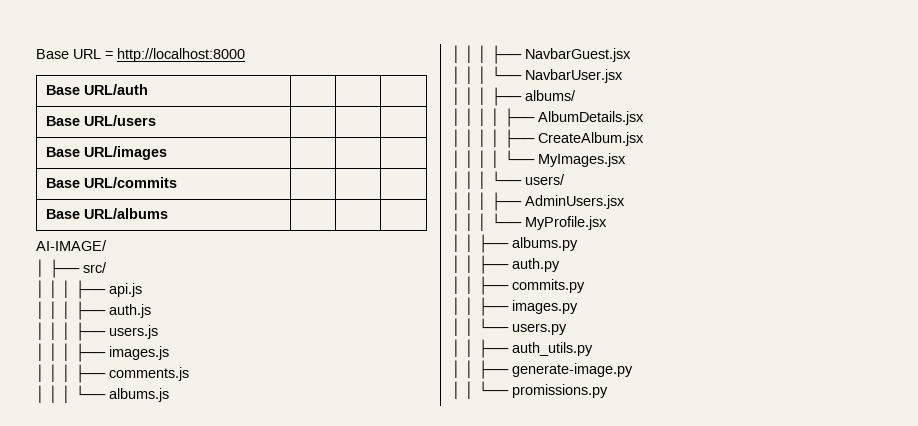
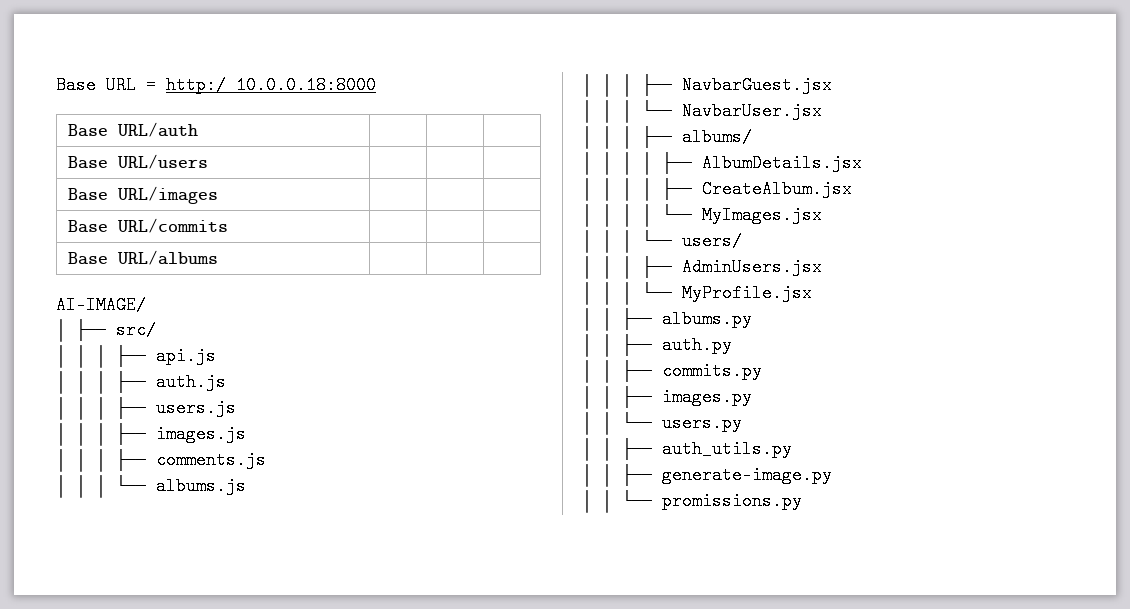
[117,48,245,62] http://localhost:8000 -> [166,76,376,94] http:/ 10.0.0.18:8000

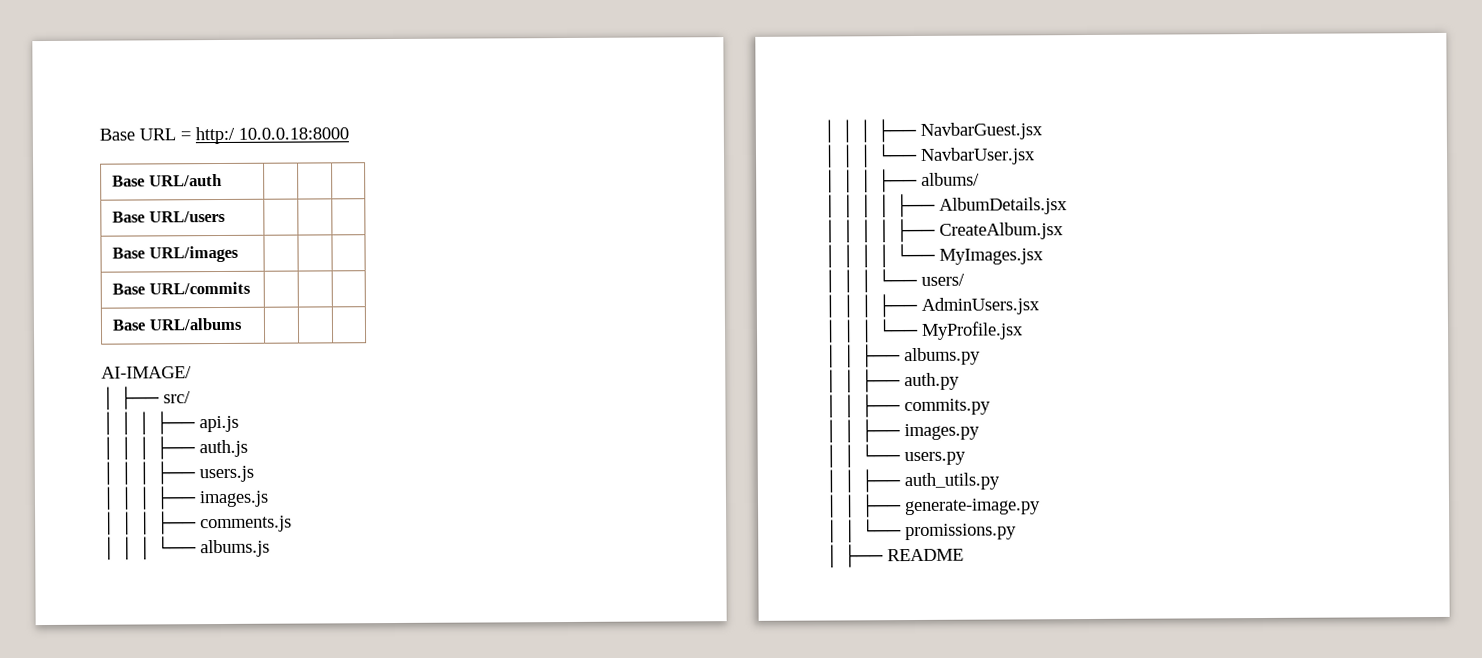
(802, 501) none -> [825,544,964,568] // │ ├── README

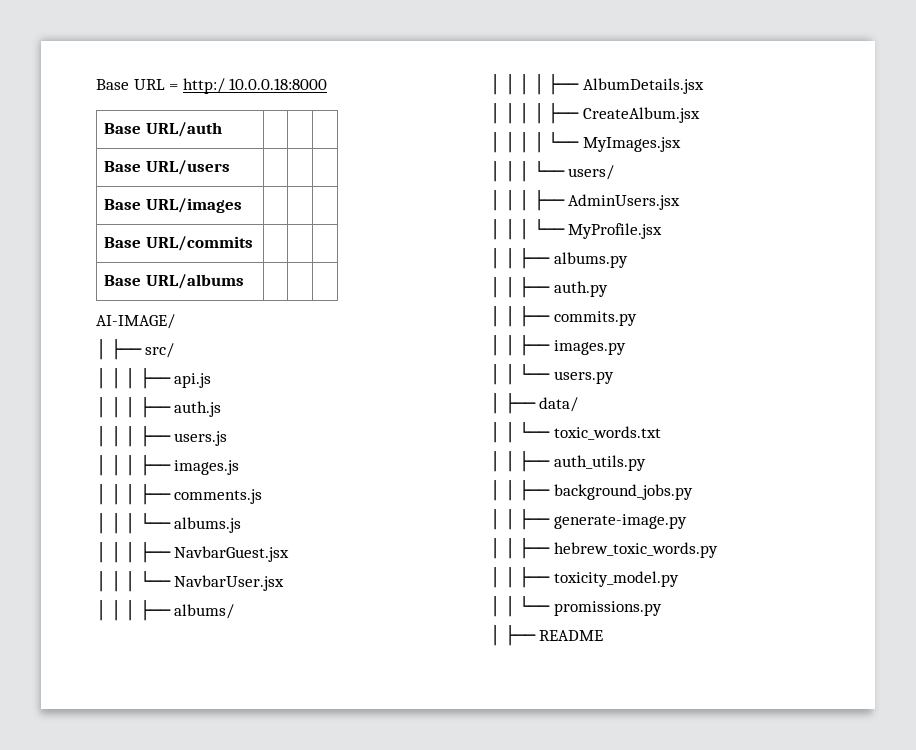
(966, 458) none -> [490,393,579,414] [490,422,661,443] // │ ├── data/ // │ │ └── toxic_words.txt
(1000, 481) none -> [490,480,693,501] // │ │ ├── background_jobs.py
(1041, 507) none -> [490,538,718,559] [490,567,679,588] // │ │ ├── hebrew_toxic_words.py // │ │ ├── toxicity_model.py

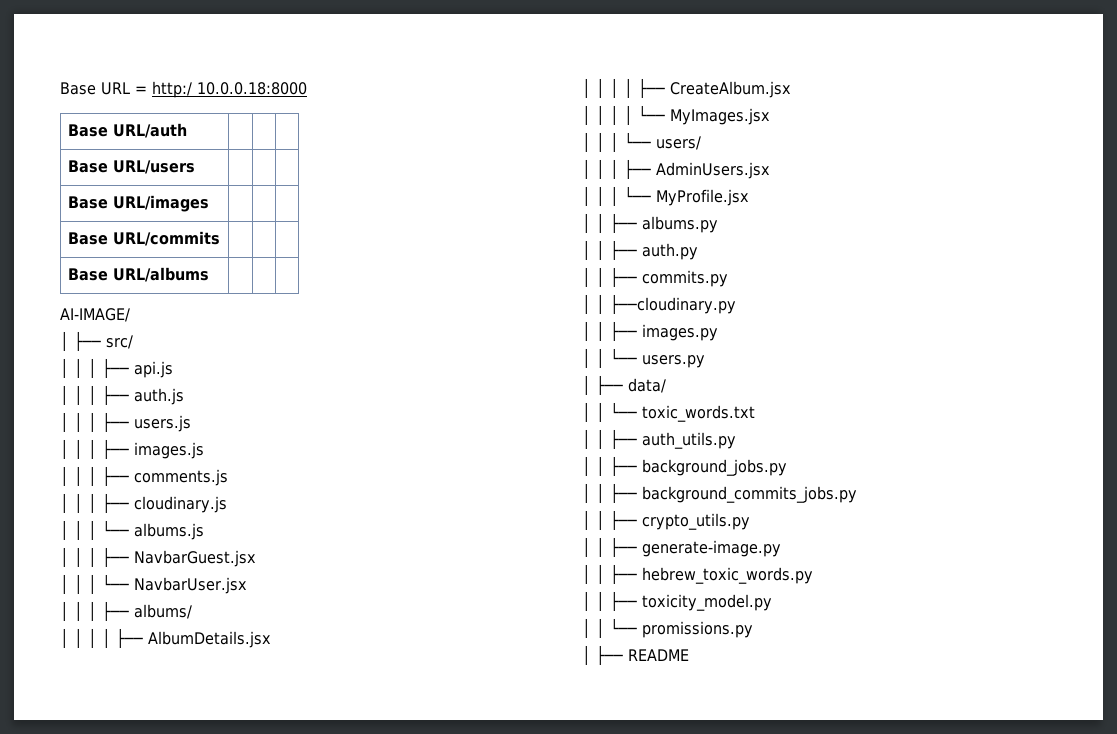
(263, 496) none -> [60,493,227,513] // │ │ │ ├── cloudinary.js
(637, 318) none -> [582,294,736,314] // │ │ ├──cloudinary.py
(693, 492) none -> [582,483,857,503] [582,510,750,530] // │ │ ├── background_commits_jobs.py // │ │ ├── crypto_utils.py

